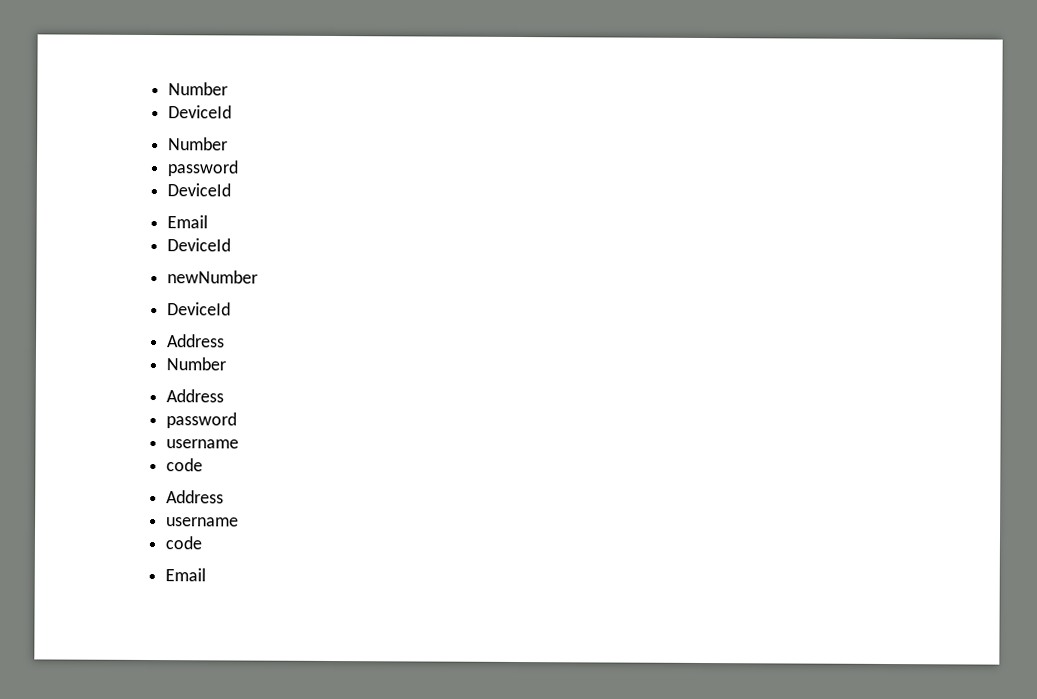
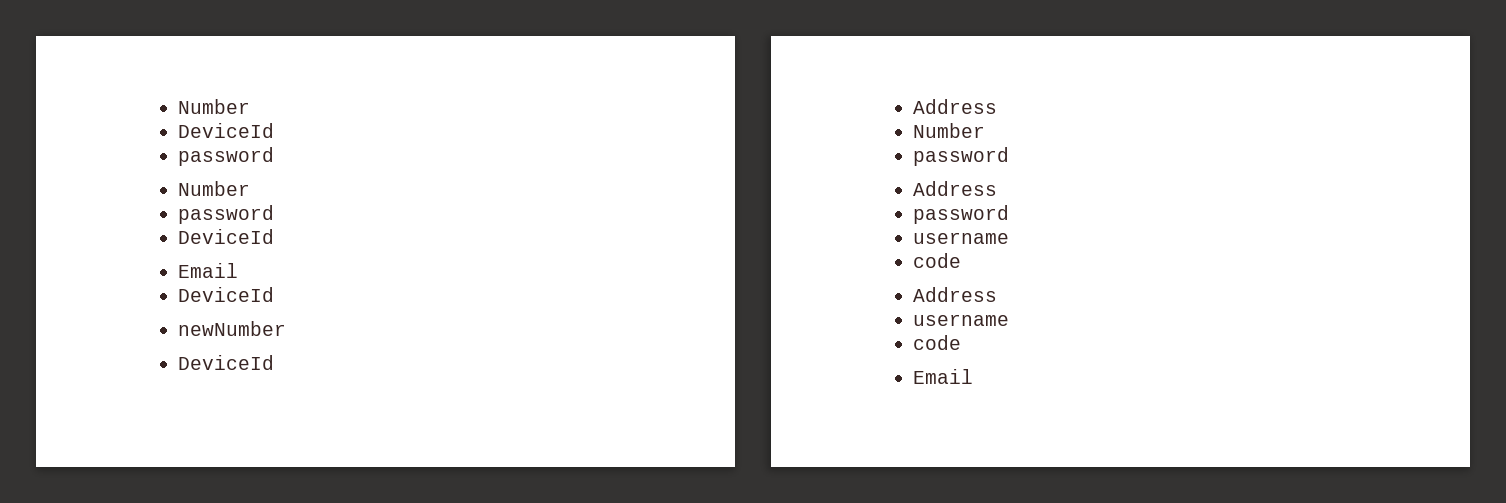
(232, 112) none -> [177,147,274,166] // password
(226, 364) none -> [912,147,1009,166] // password

